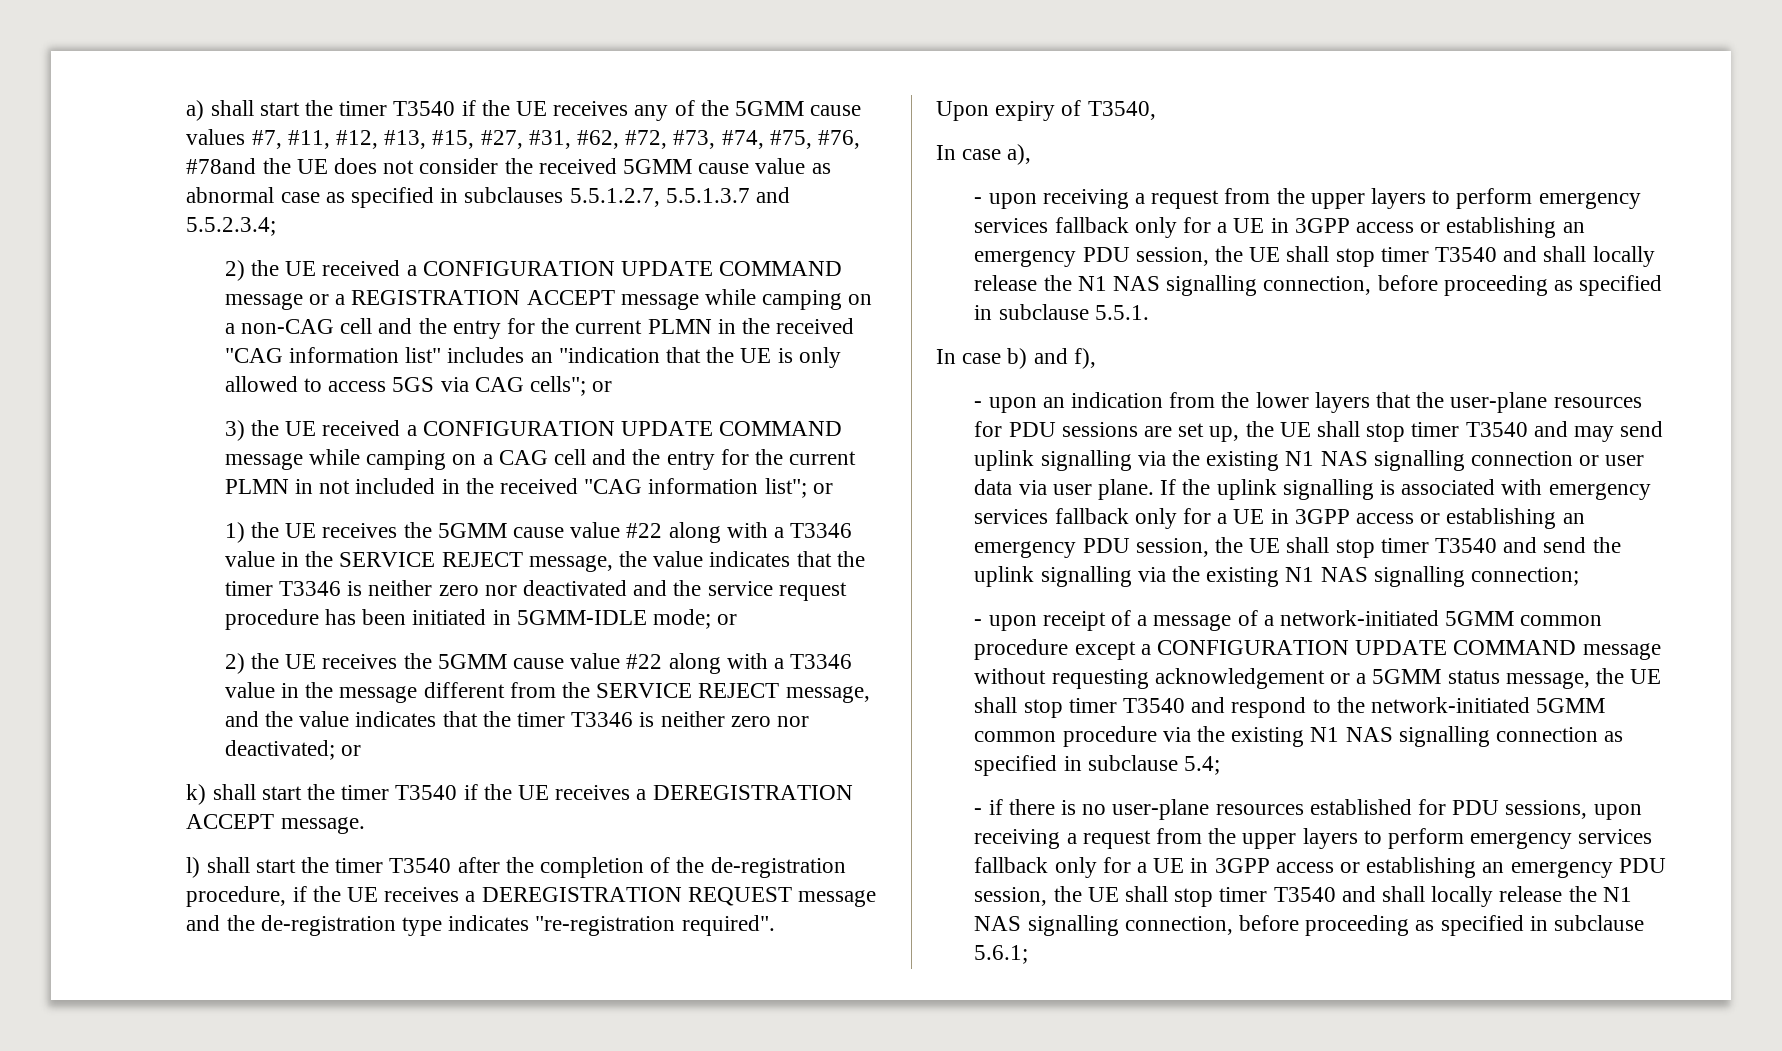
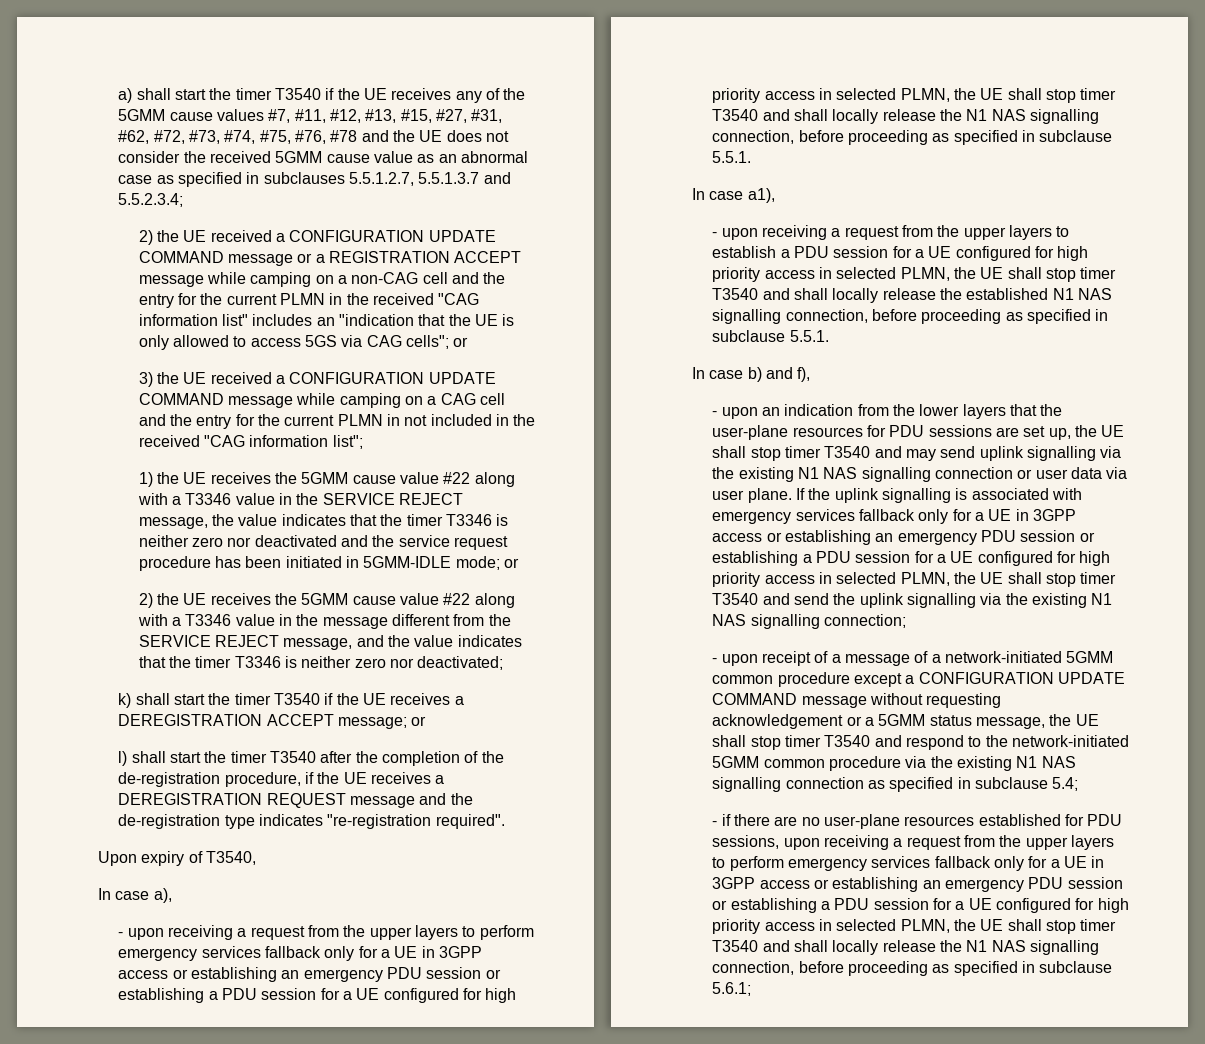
[186,158,257,174] #78and -> [330,130,389,142] #78 and
(831, 168) none -> [438,154,457,163] an
[812,483,833,494] or -> (363, 442) none
[340,745,361,756] or -> (504, 663) none
[280,817,365,834] message. -> [338,716,427,729] message; or
[1135,247,1209,266] session, -> [426,967,501,979] [118,988,517,1003] [712,88,950,103] session or establishing a PDU session for a UE configured for high priority access in selected PLMN,
(1149, 312) none -> [692,188,775,203] [712,225,1070,240] [712,246,1089,261] [712,267,1117,282] [712,288,1112,303] [712,309,1109,324] [712,330,829,342] // In case a1), // - upon receiving a request from the upper layers to establish a PDU session for a UE configured for high priority access in selected PLMN, the UE shall stop timer T3540 and shall locally release the established N1 NAS signalling connection, before proceeding as specified in subclause 5.5.1.
[1135,538,1209,557] session, -> [1020,530,1095,542] [712,551,1111,566] [712,572,950,587] session or establishing a PDU session for a UE configured for high priority access in selected PLMN,
[1060,800,1076,815] is -> [774,816,798,826] are
[974,887,1048,906] session, -> [1067,877,1123,889] [712,898,1129,913] [712,919,950,934] session or establishing a PDU session for a UE configured for high priority access in selected PLMN,

